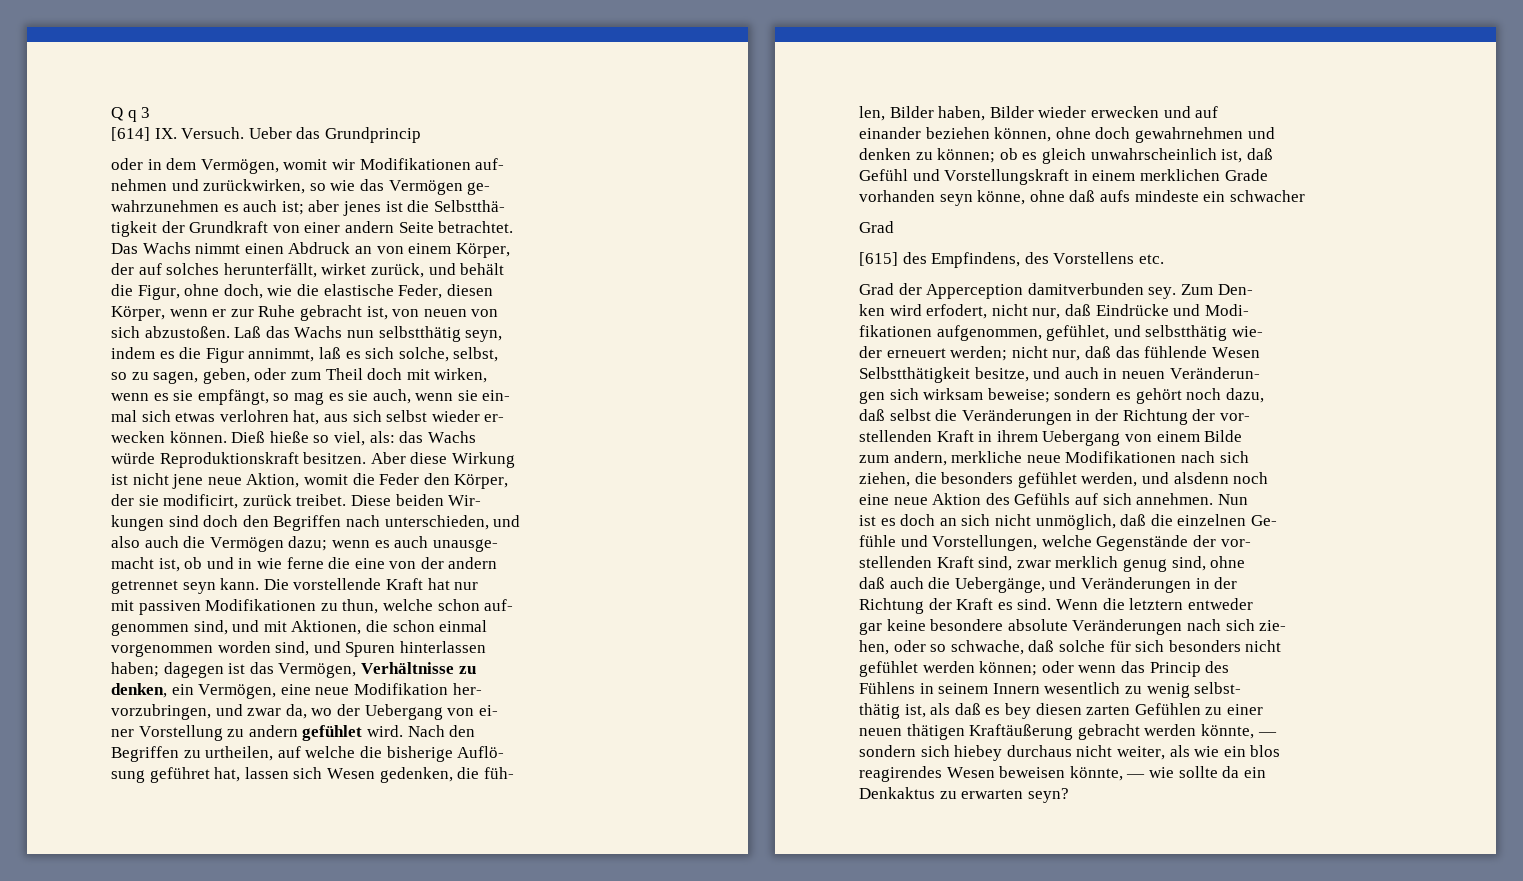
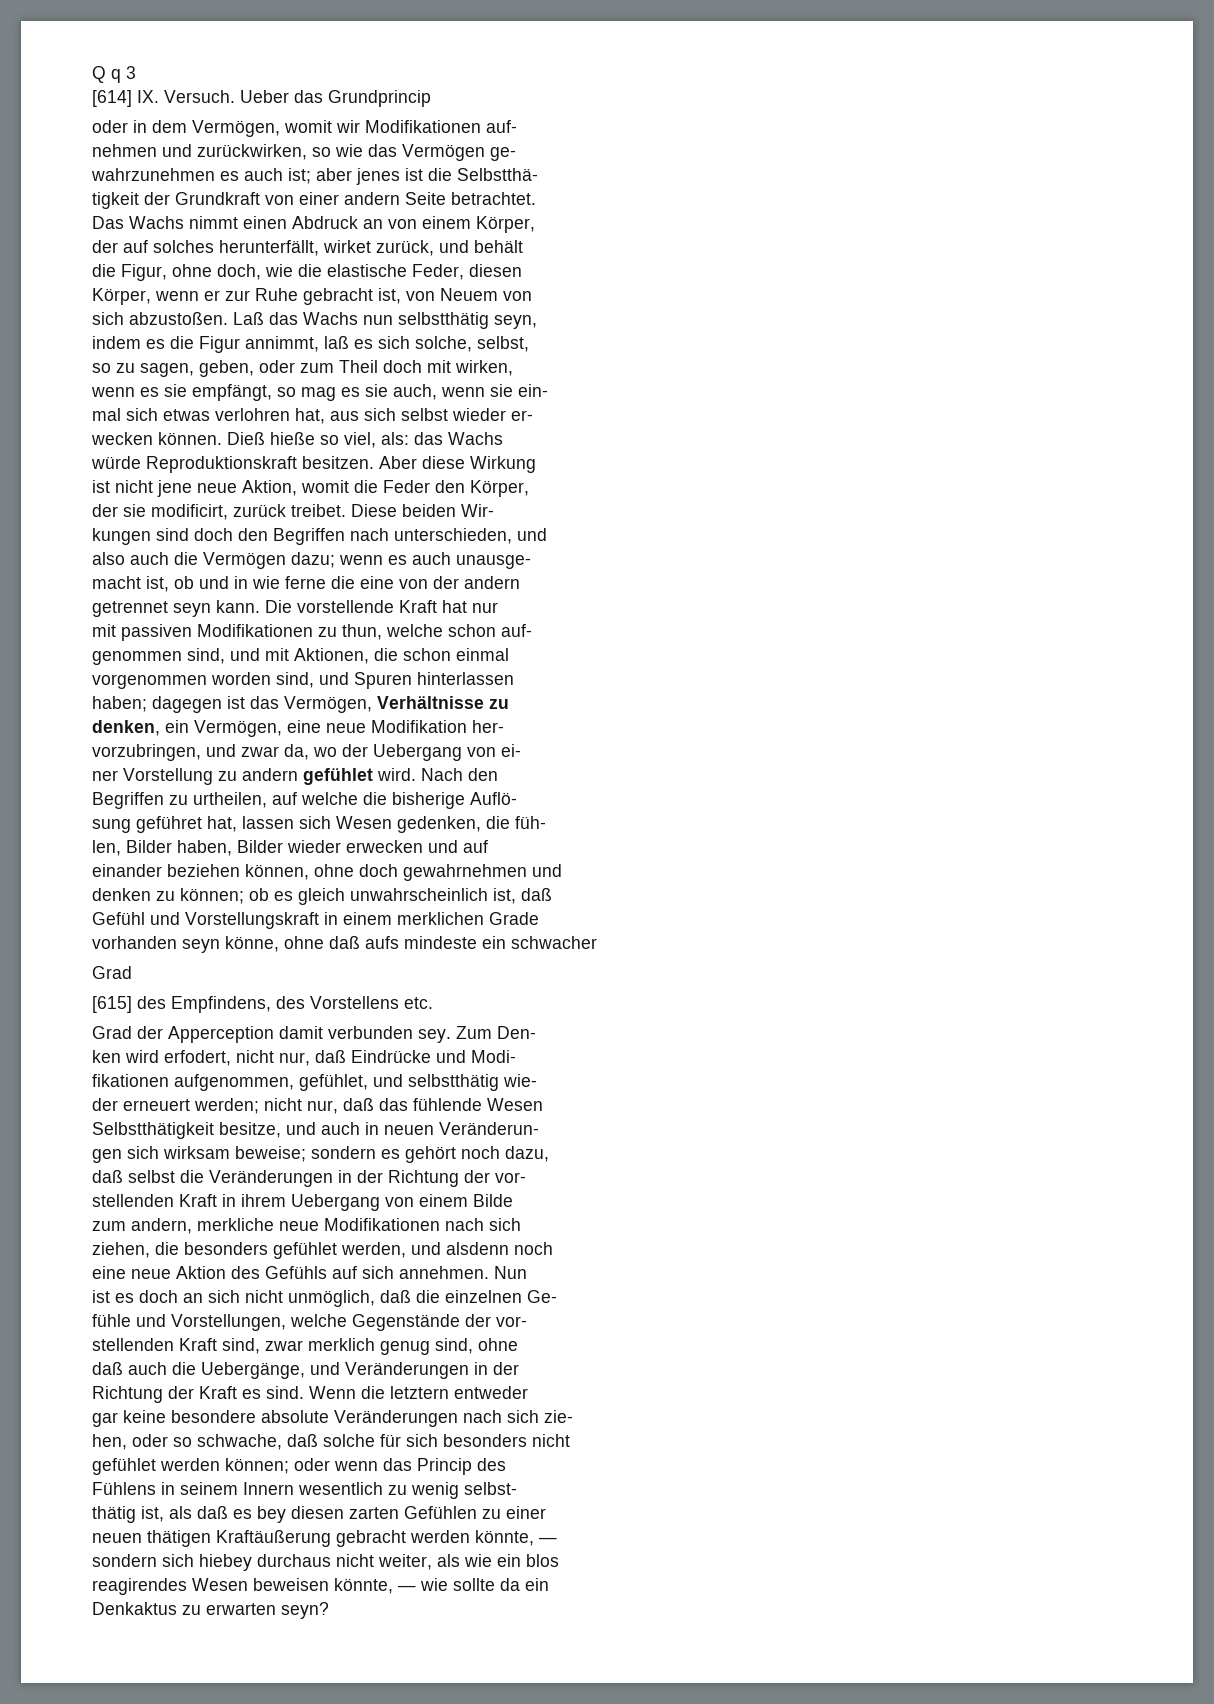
[423,309,467,317] neuen -> [440,288,498,301] Neuem
[1027,283,1144,295] damitverbunden -> [279,1026,413,1039] damit verbunden

